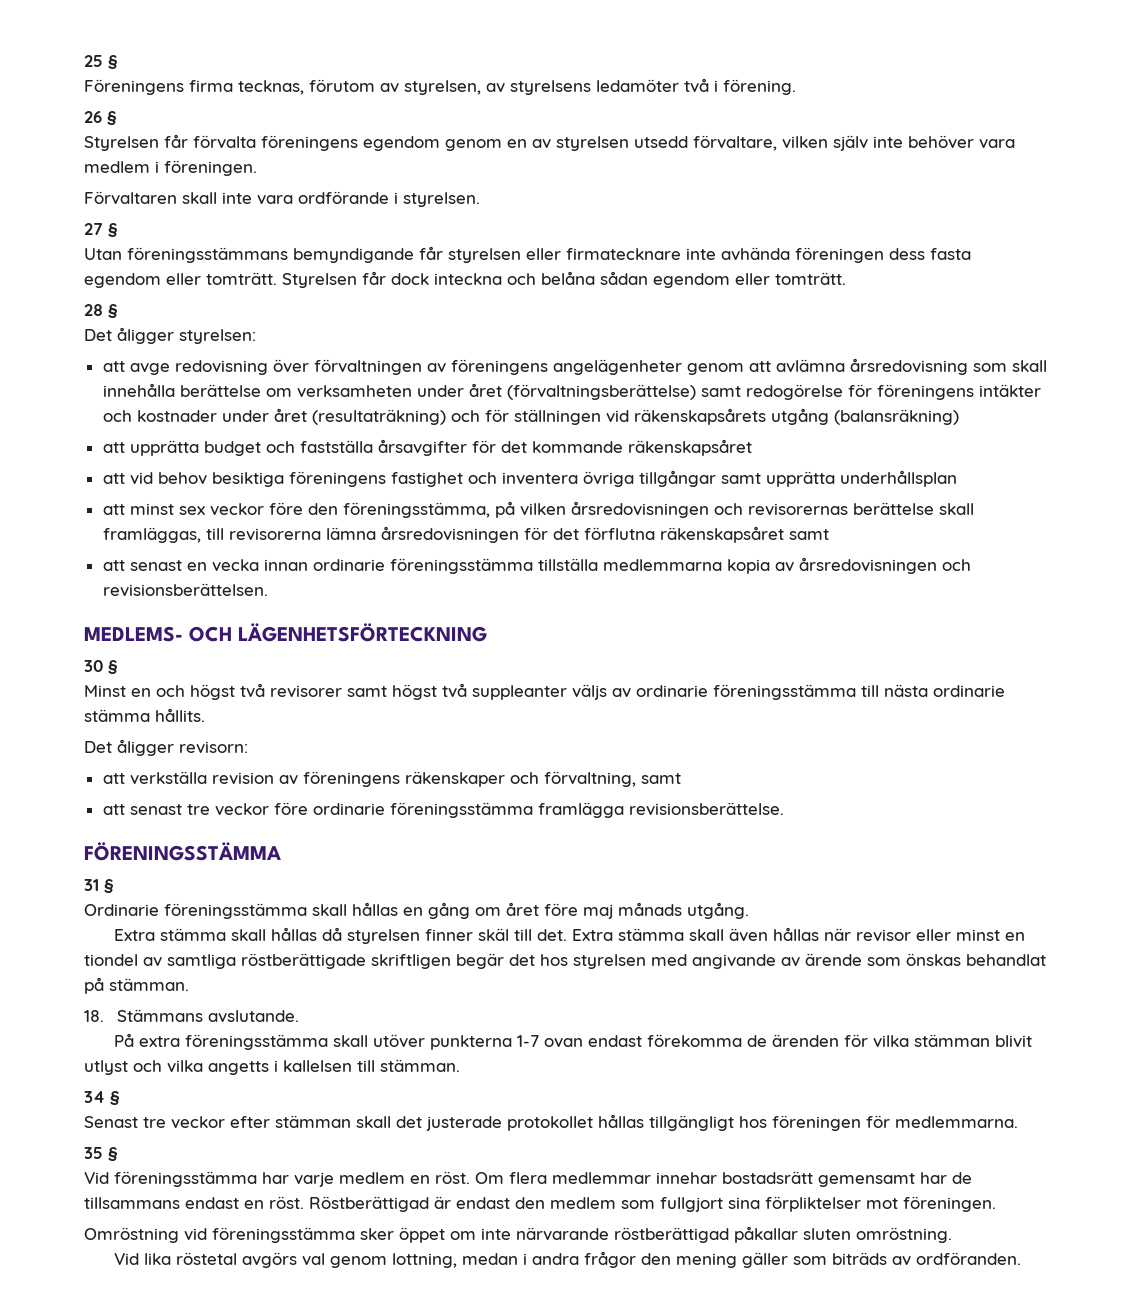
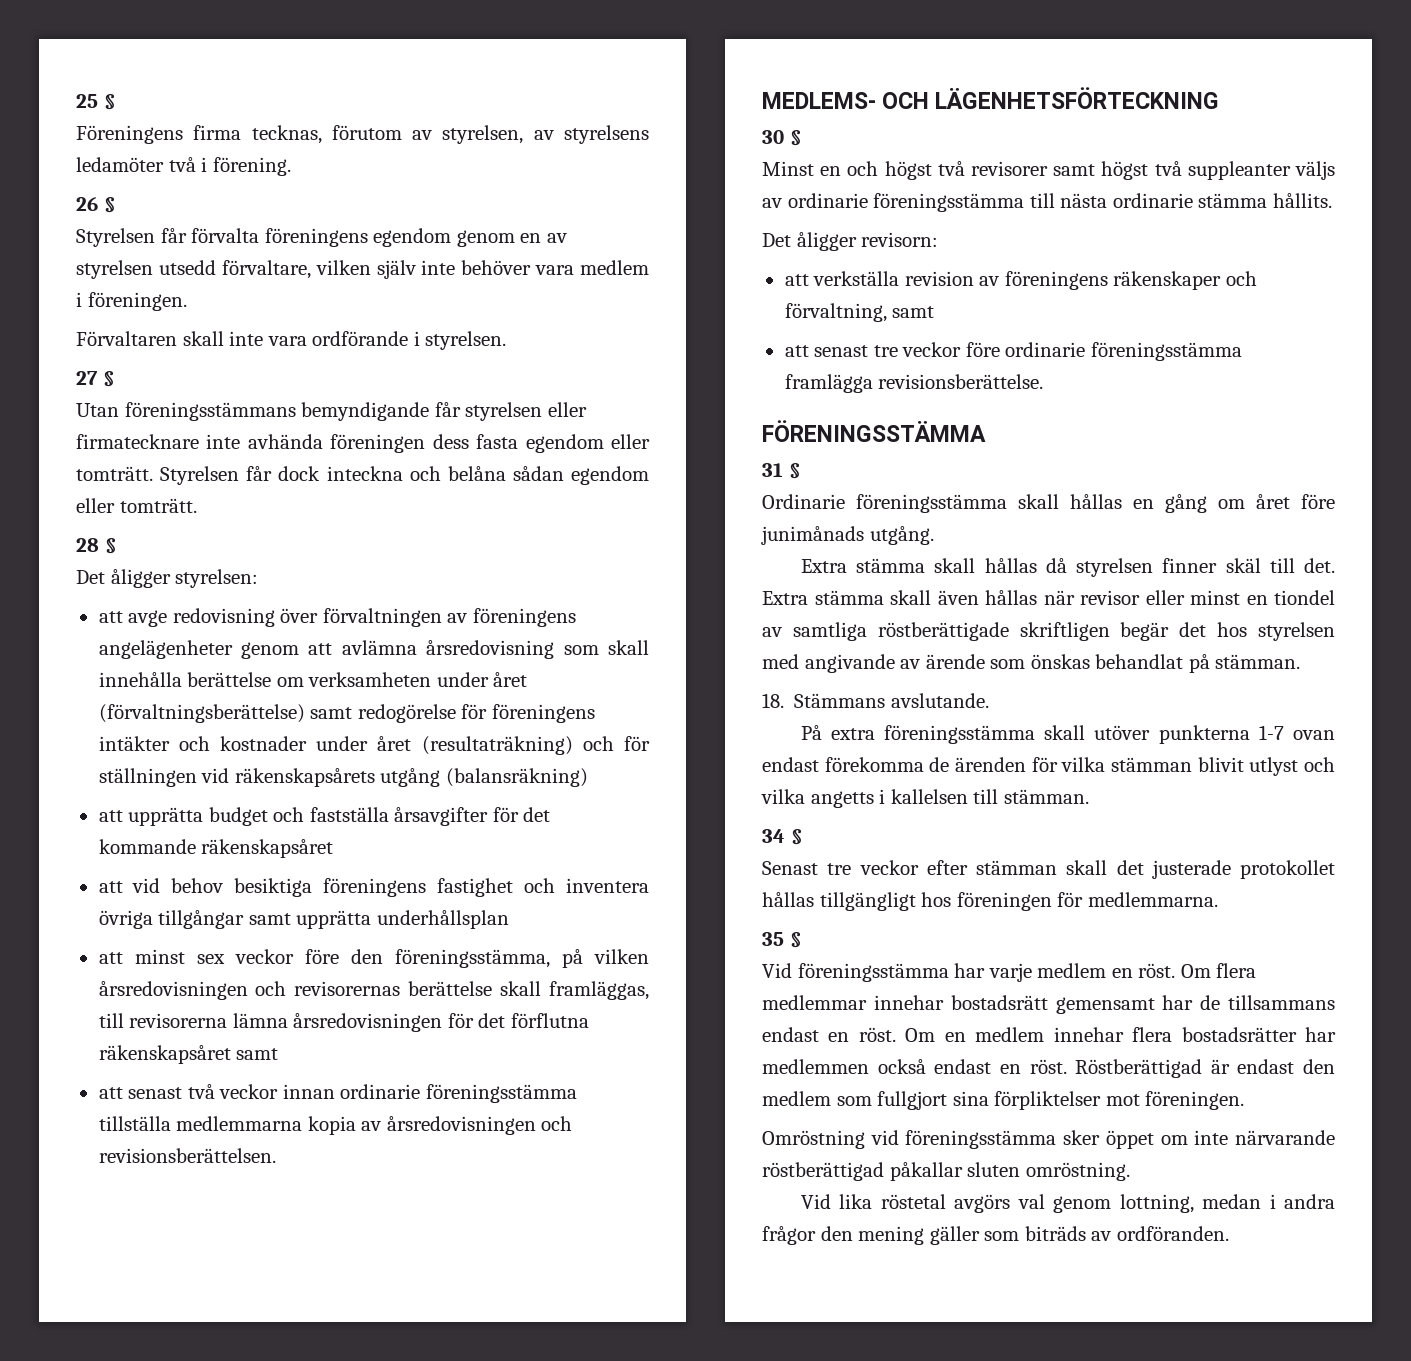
[186,559,259,572] en vecka -> [187,1084,279,1099] två veckor
[583,902,682,919] maj månads -> [761,526,864,545] junimånads
(304, 1202) none -> [905,1027,1336,1042] [762,1059,1067,1074] Om en medlem innehar flera bostadsrätter har medlemmen också endast en röst.

